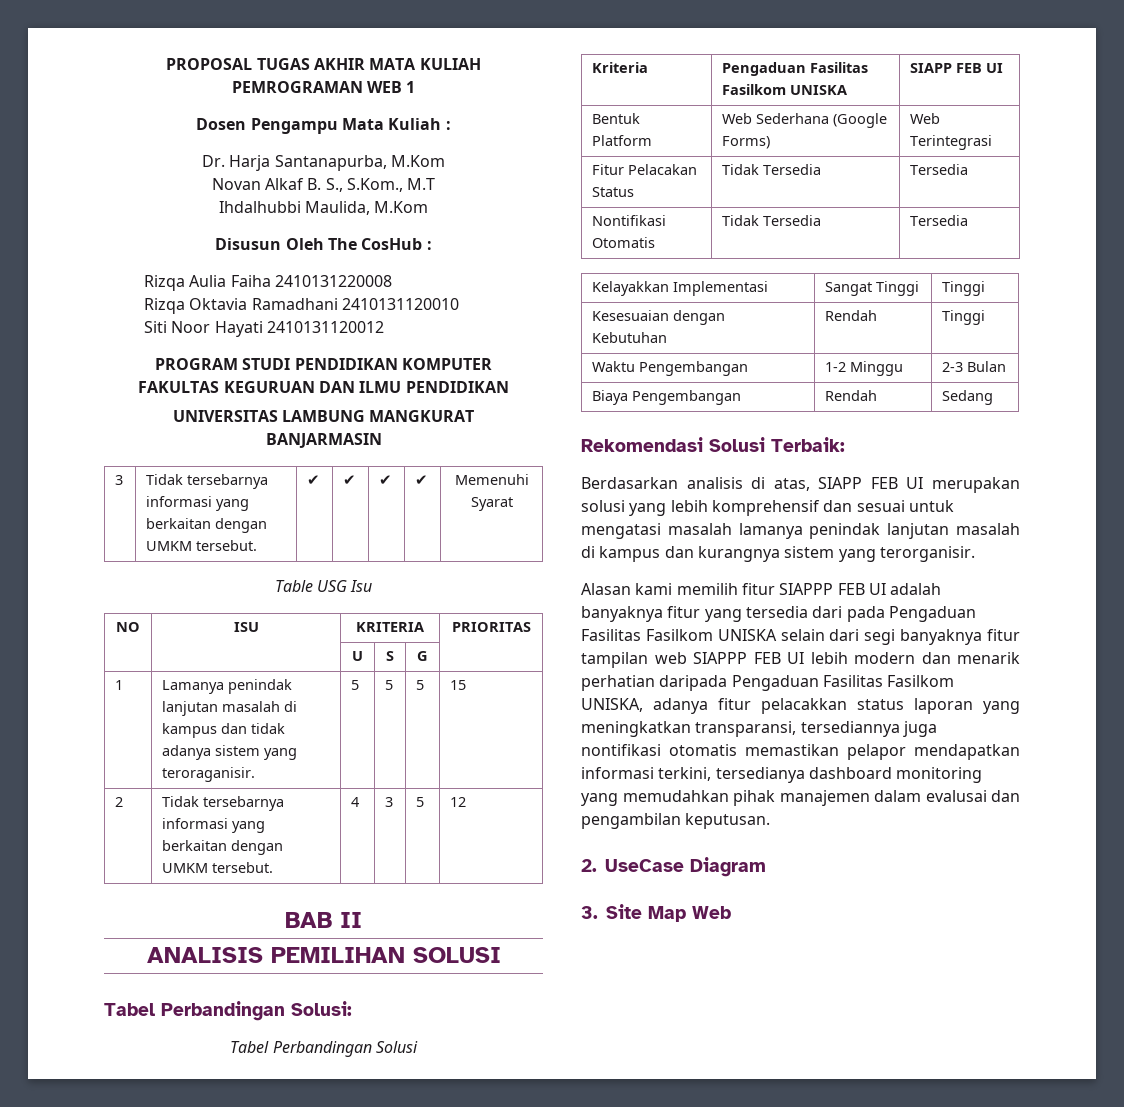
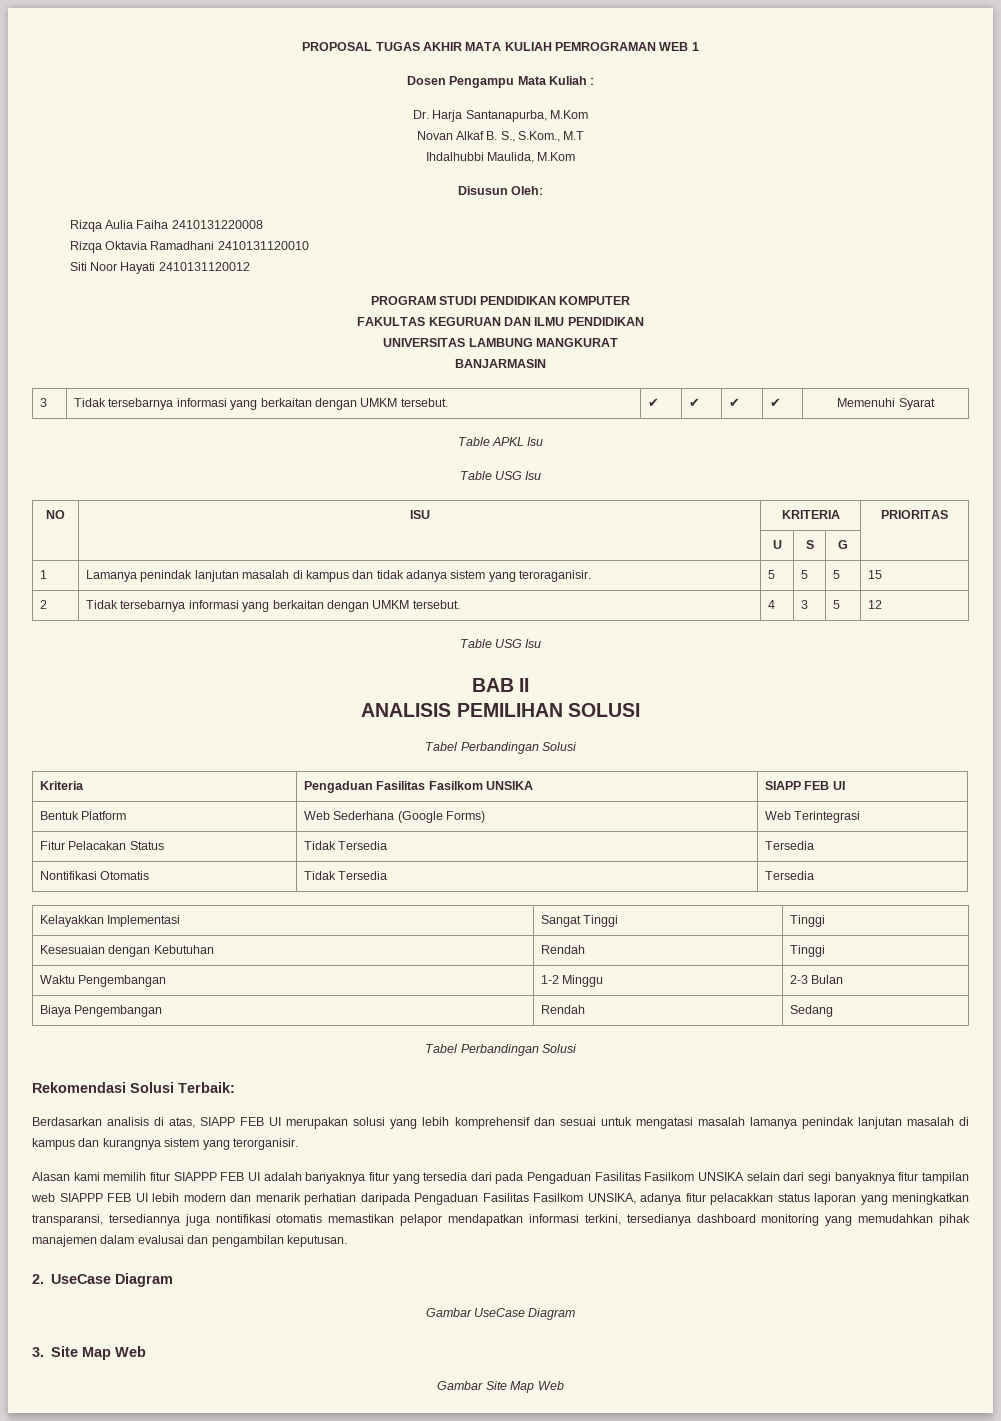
[285,238,432,250] Oleh The CosHub : -> [511,186,544,195] Oleh:
(513, 504) none -> [457,437,544,446] // Table APKL Isu
(467, 802) none -> [459,639,542,648] // Table USG Isu
[104,1001,352,1021] // Tabel Perbandingan Solusi: -> (640, 710) none
[790,85,848,95] UNISKA -> [486,781,534,790] UNSIKA
(994, 397) none -> [425,1044,577,1056] // Tabel Perbandingan Solusi
[717,629,777,641] UNISKA -> [698,1172,745,1181] UNSIKA
[581,698,643,712] UNISKA, -> [587,1193,636,1204] UNSIKA,
(766, 867) none -> [425,1308,576,1320] // Gambar UseCase Diagram
(731, 912) none -> [437,1381,564,1393] // Gambar Site Map Web

